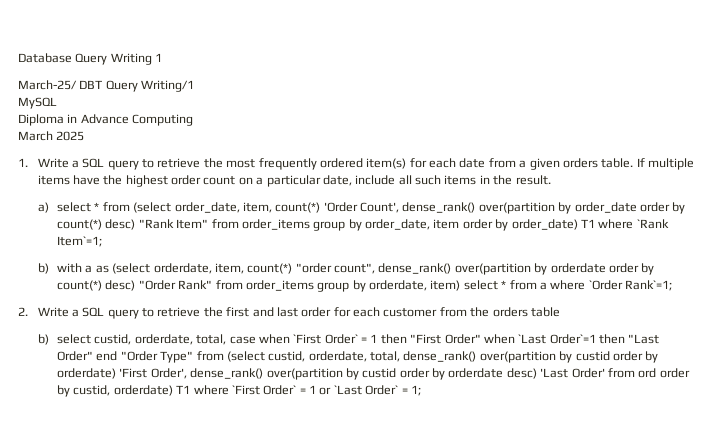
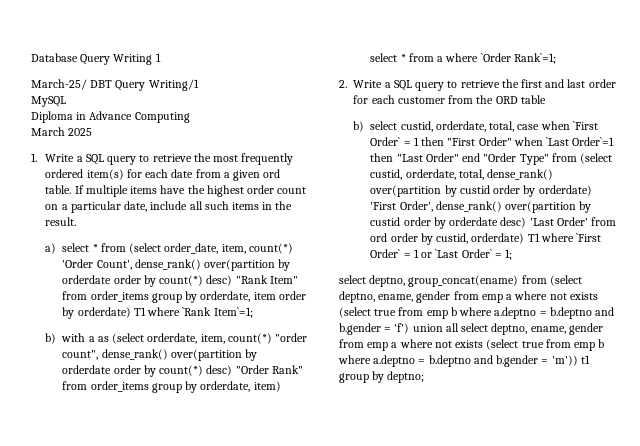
[562,158,598,168] orders -> [263,169,281,178] ord
[574,202,637,213] order_date -> [62,275,112,284] orderdate
[364,219,430,230] order_date, -> [200,291,251,302] orderdate,
[511,219,578,230] order_date) -> [77,307,131,318] orderdate)
[492,307,528,317] orders -> [495,96,518,104] ORD
(421, 390) none -> [339,275,582,287] [339,291,598,303] [339,307,615,319] [339,323,603,335] [339,339,605,351] [338,355,590,367] [339,371,425,383] // select deptno, group_concat(ename) from (select deptno, ename, gender from emp a where not exists (select true from emp b where a.deptno = b.deptno and b.gender = 'f') union all select deptno, ename, gender from emp a where not exists (select true from emp b where a.deptno = b.deptno and b.gender = 'm')) t1 group by deptno;

